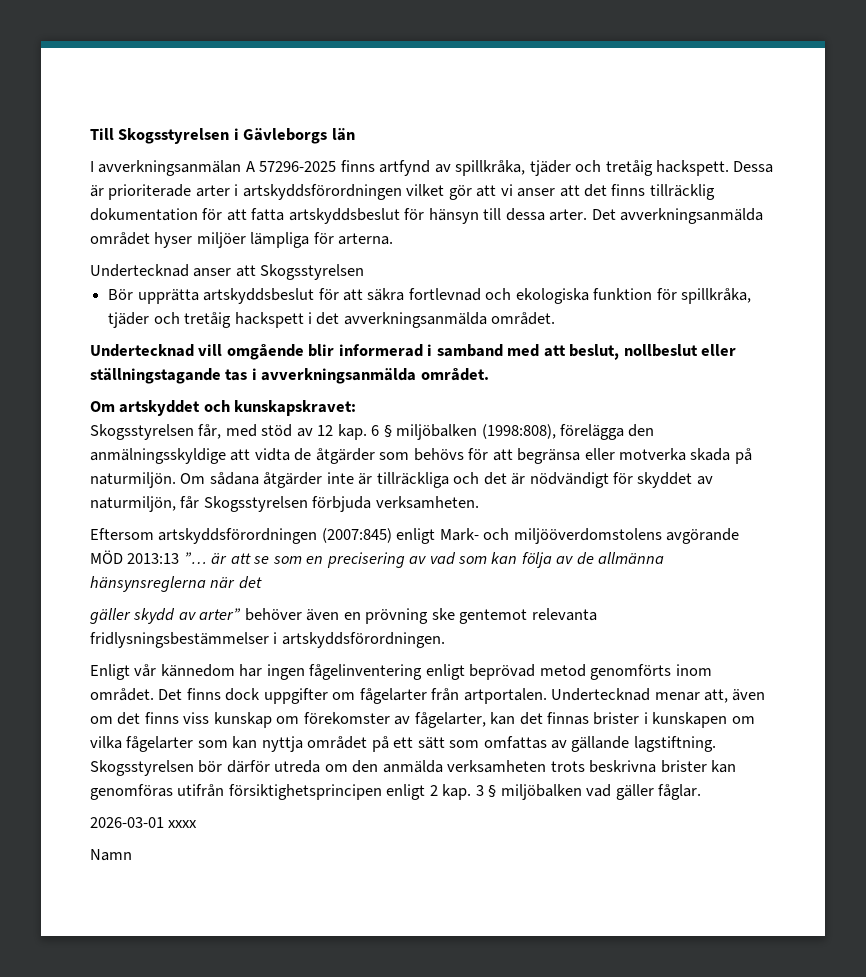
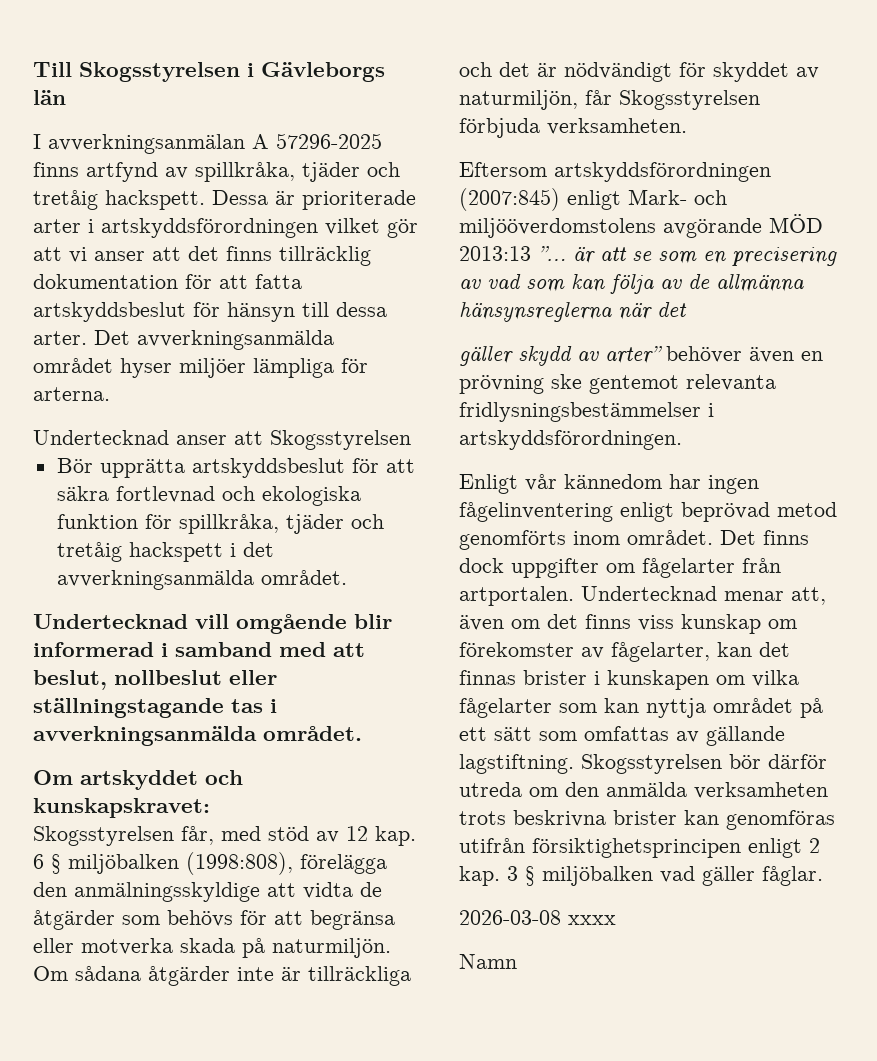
[90,817,164,828] 2026-03-01 -> [459,910,561,925] 2026-03-08

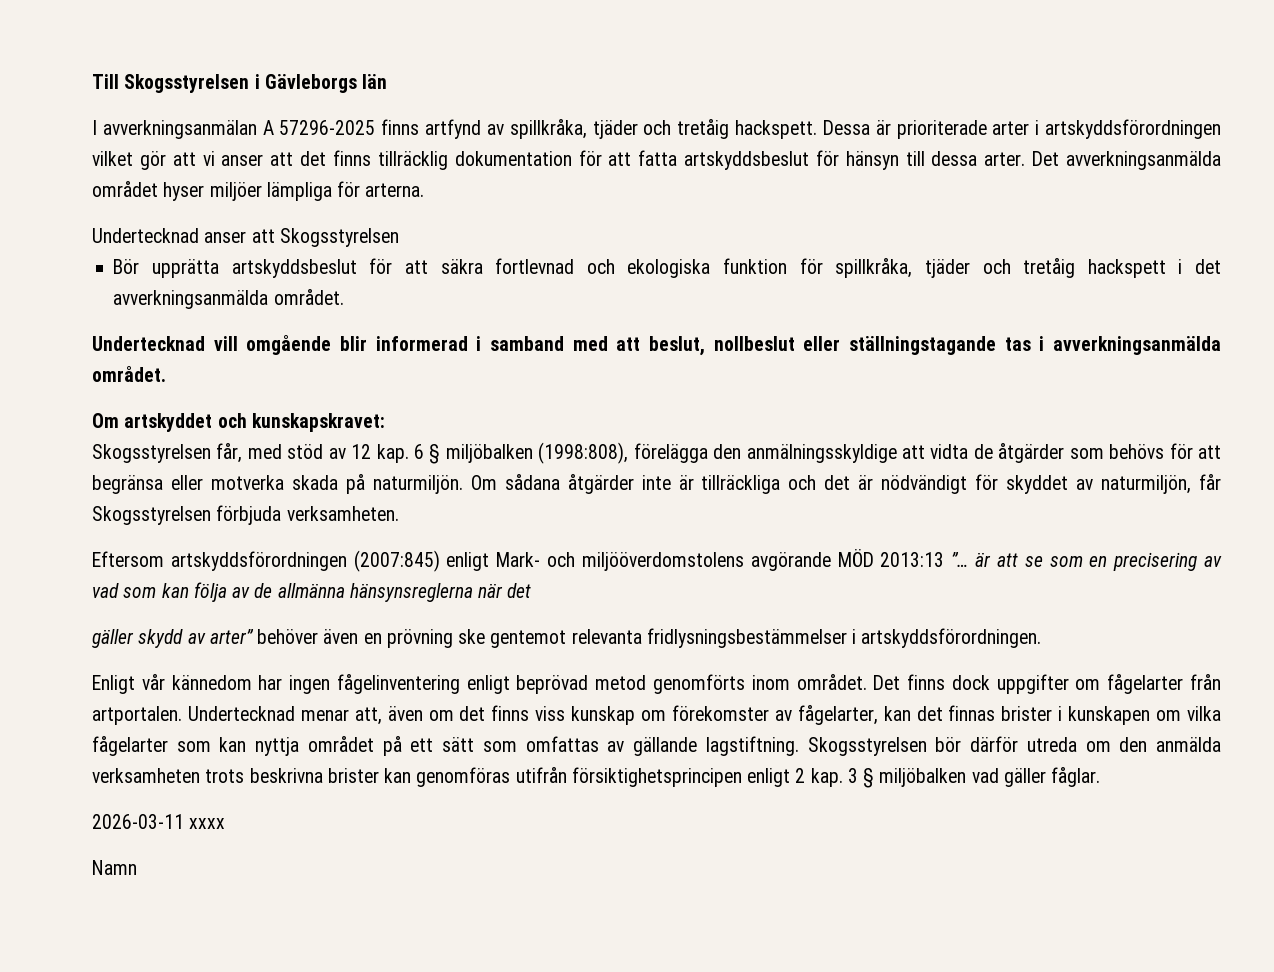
[459,910,561,925] 2026-03-08 -> [92,814,184,829] 2026-03-11

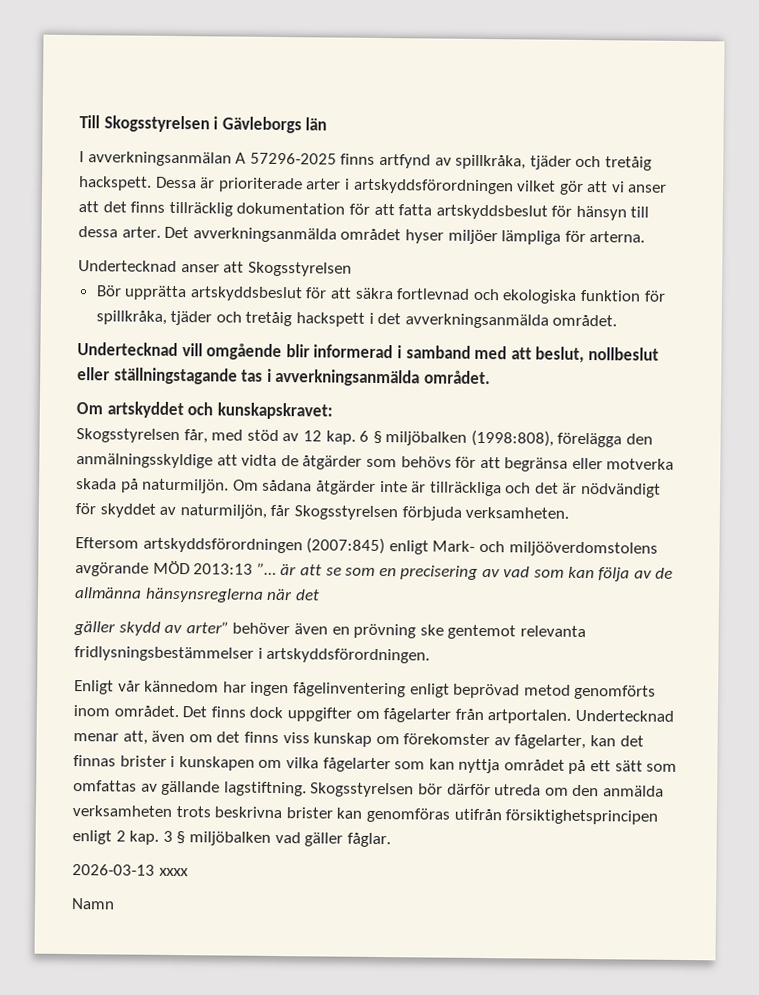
[92,814,184,829] 2026-03-11 -> [72,864,155,876] 2026-03-13

